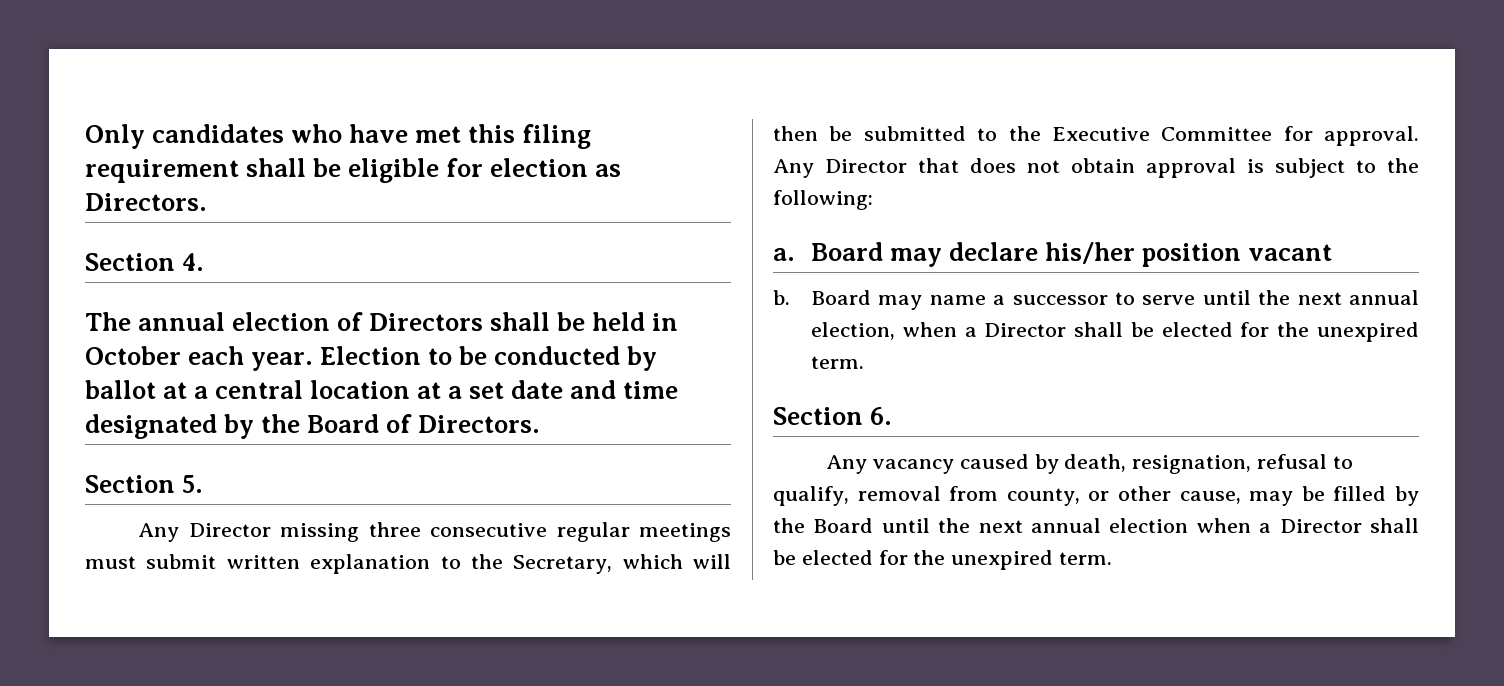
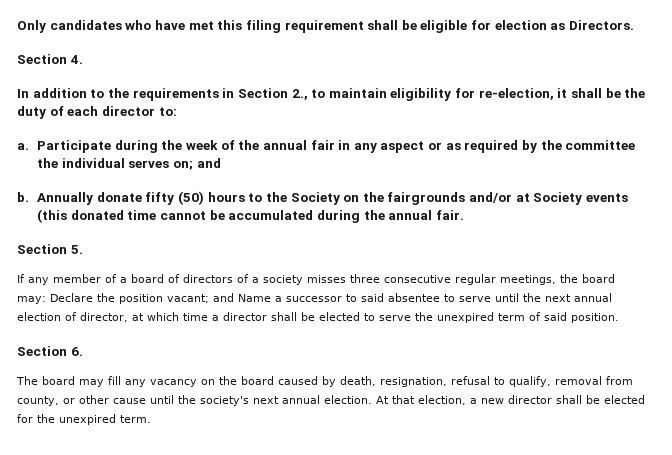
[85,312,679,331] [85,346,658,371] [85,380,679,399] [85,414,541,439] [85,475,204,493] [138,522,732,542] [85,554,731,574] [773,126,1419,146] [773,158,1419,178] [773,190,873,210] [773,242,1333,267] [773,290,1108,310] The annual election of Directors shall be held in October each year. Election to be conducted by ballot at a central location at a set date and time designated by the Board of Directors. // Section 5. // Any Director missing three consecutive regular meetings must submit written explanation to the Secretary, which will then be submitted to the Executive Committee for approval. Any Director that does not obtain approval is subject to the following: // a. Board may declare his/her position vacant // b. Board may name a successor -> [17,88,646,101] [17,106,177,119] [17,140,636,153] [36,158,221,170] [17,191,629,205] [36,209,464,223] [17,244,83,254] [17,274,615,285] [17,293,440,304] In addition to the requirements in Section 2., to maintain eligibility for re-election, it shall be the duty of each director to: // a. Participate during the week of the annual fair in any aspect or as required by the committee the individual serves on; and // b. Annually donate fifty (50) hours to the Society on the fairgrounds and/or at Society events (this donated time cannot be accumulated during the annual fair. // Section 5. // If any member of a board of directors of a society misses three consecutive regular meetings, the board may: Declare the position vacant; and Name a successor to said absentee
[811,322,1419,342] [811,356,865,369] [773,407,893,425] [826,455,954,474] election, when a Director shall be elected for the unexpired term. // Section 6. // Any vacancy -> [17,312,619,323] [17,346,83,356] [16,376,274,387] election of director, at which time a director shall be elected to serve the unexpired term of said position. // Section 6. // The board may fill any vacancy on the board
[1179,486,1419,506] [773,518,1362,533] cause, may be filled by the Board until the next annual election when a Director -> [113,395,552,406] cause until the society's next annual election. At that election, a new director

